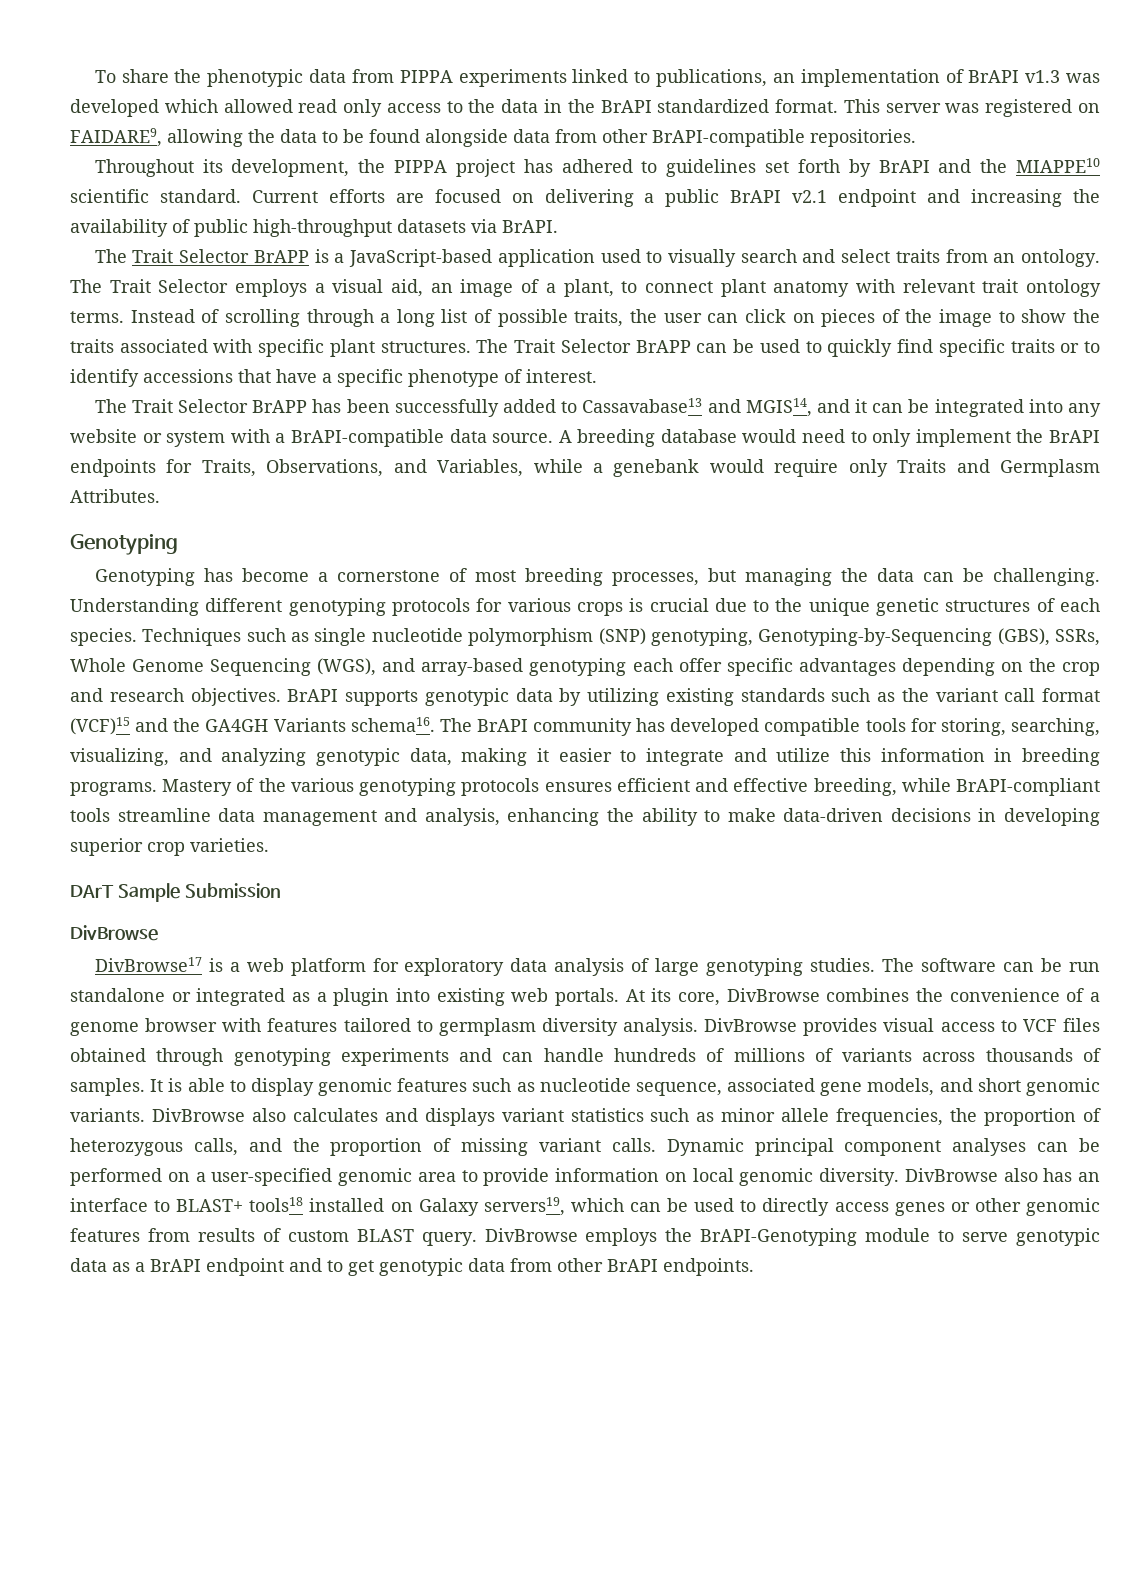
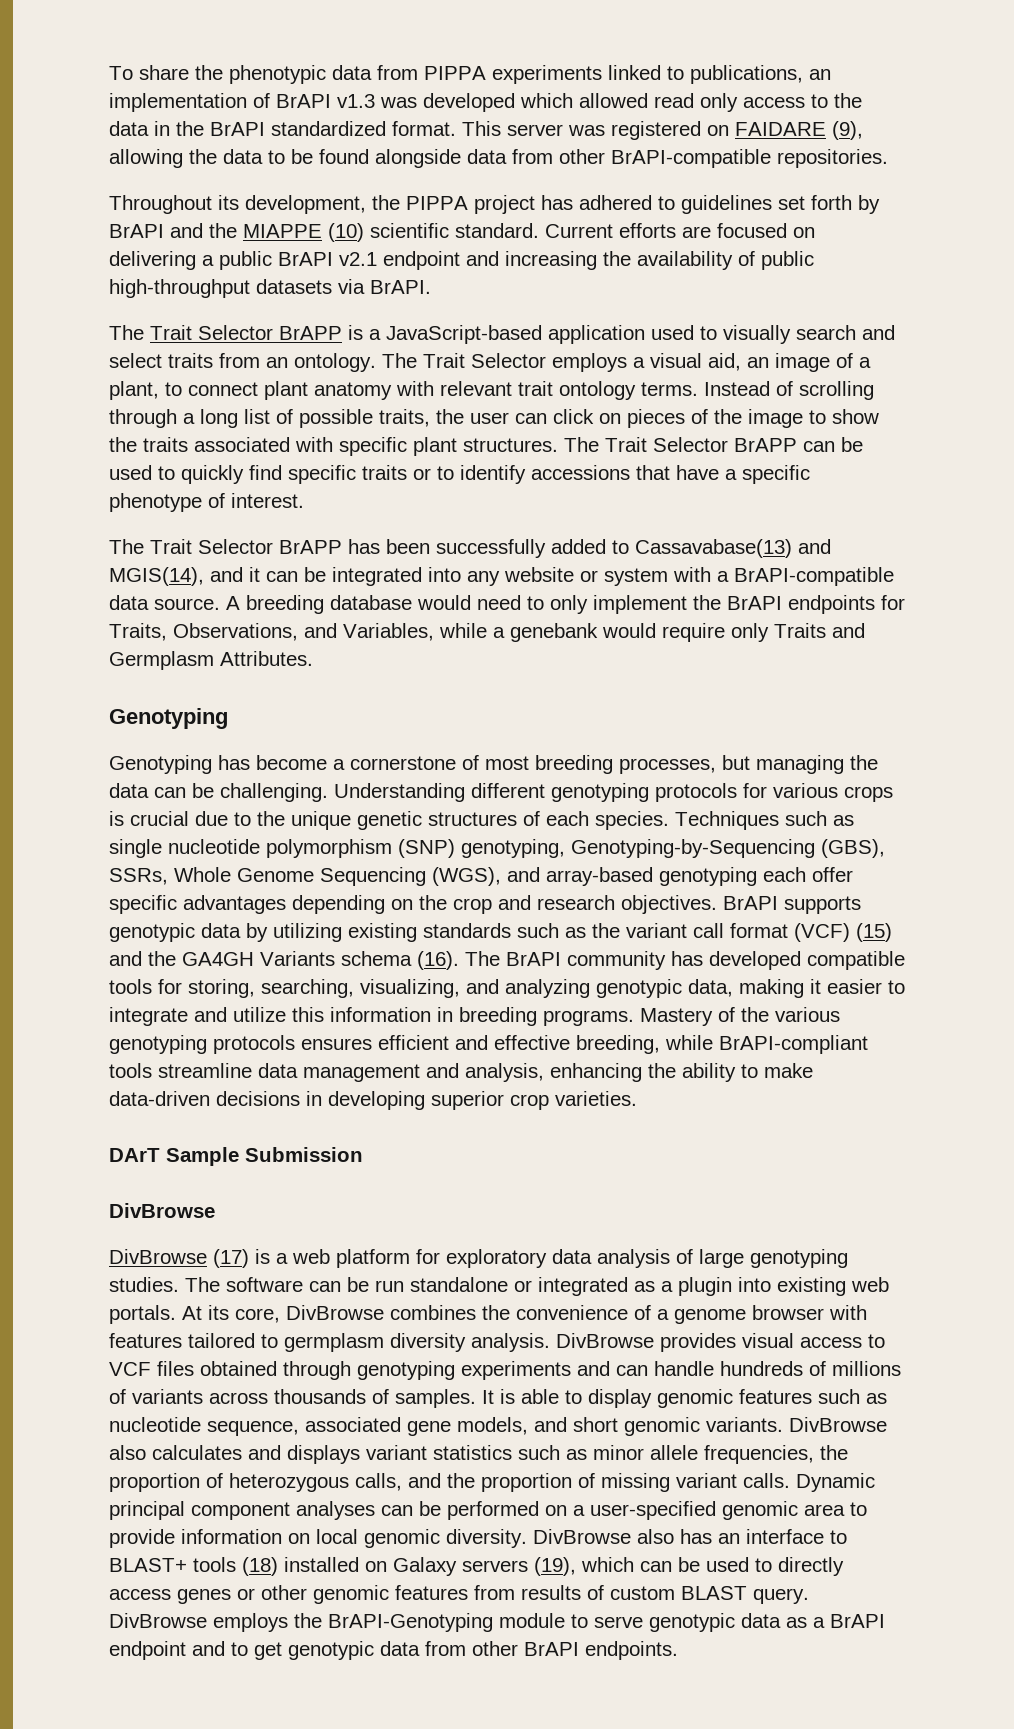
[70,128,162,147] FAIDARE9, -> [735,121,863,140] FAIDARE (9),
[1016,158,1101,173] MIAPPE10 -> [243,223,364,242] MIAPPE (10)
[582,398,812,417] Cassavabase13 and MGIS14, -> [635,539,831,558] [109,567,204,586] Cassavabase(13) and MGIS(14),
[70,717,130,735] (VCF)15 -> [794,923,892,942] (VCF) (15)
[350,717,435,732] schema16. -> [341,951,459,970] schema (16).
[94,957,202,972] DivBrowse17 -> [109,1249,249,1268] DivBrowse (17)
[249,1197,304,1212] tools18 -> [193,1557,278,1576] tools (18)
[483,1197,565,1216] servers19, -> [462,1557,576,1576] servers (19),

